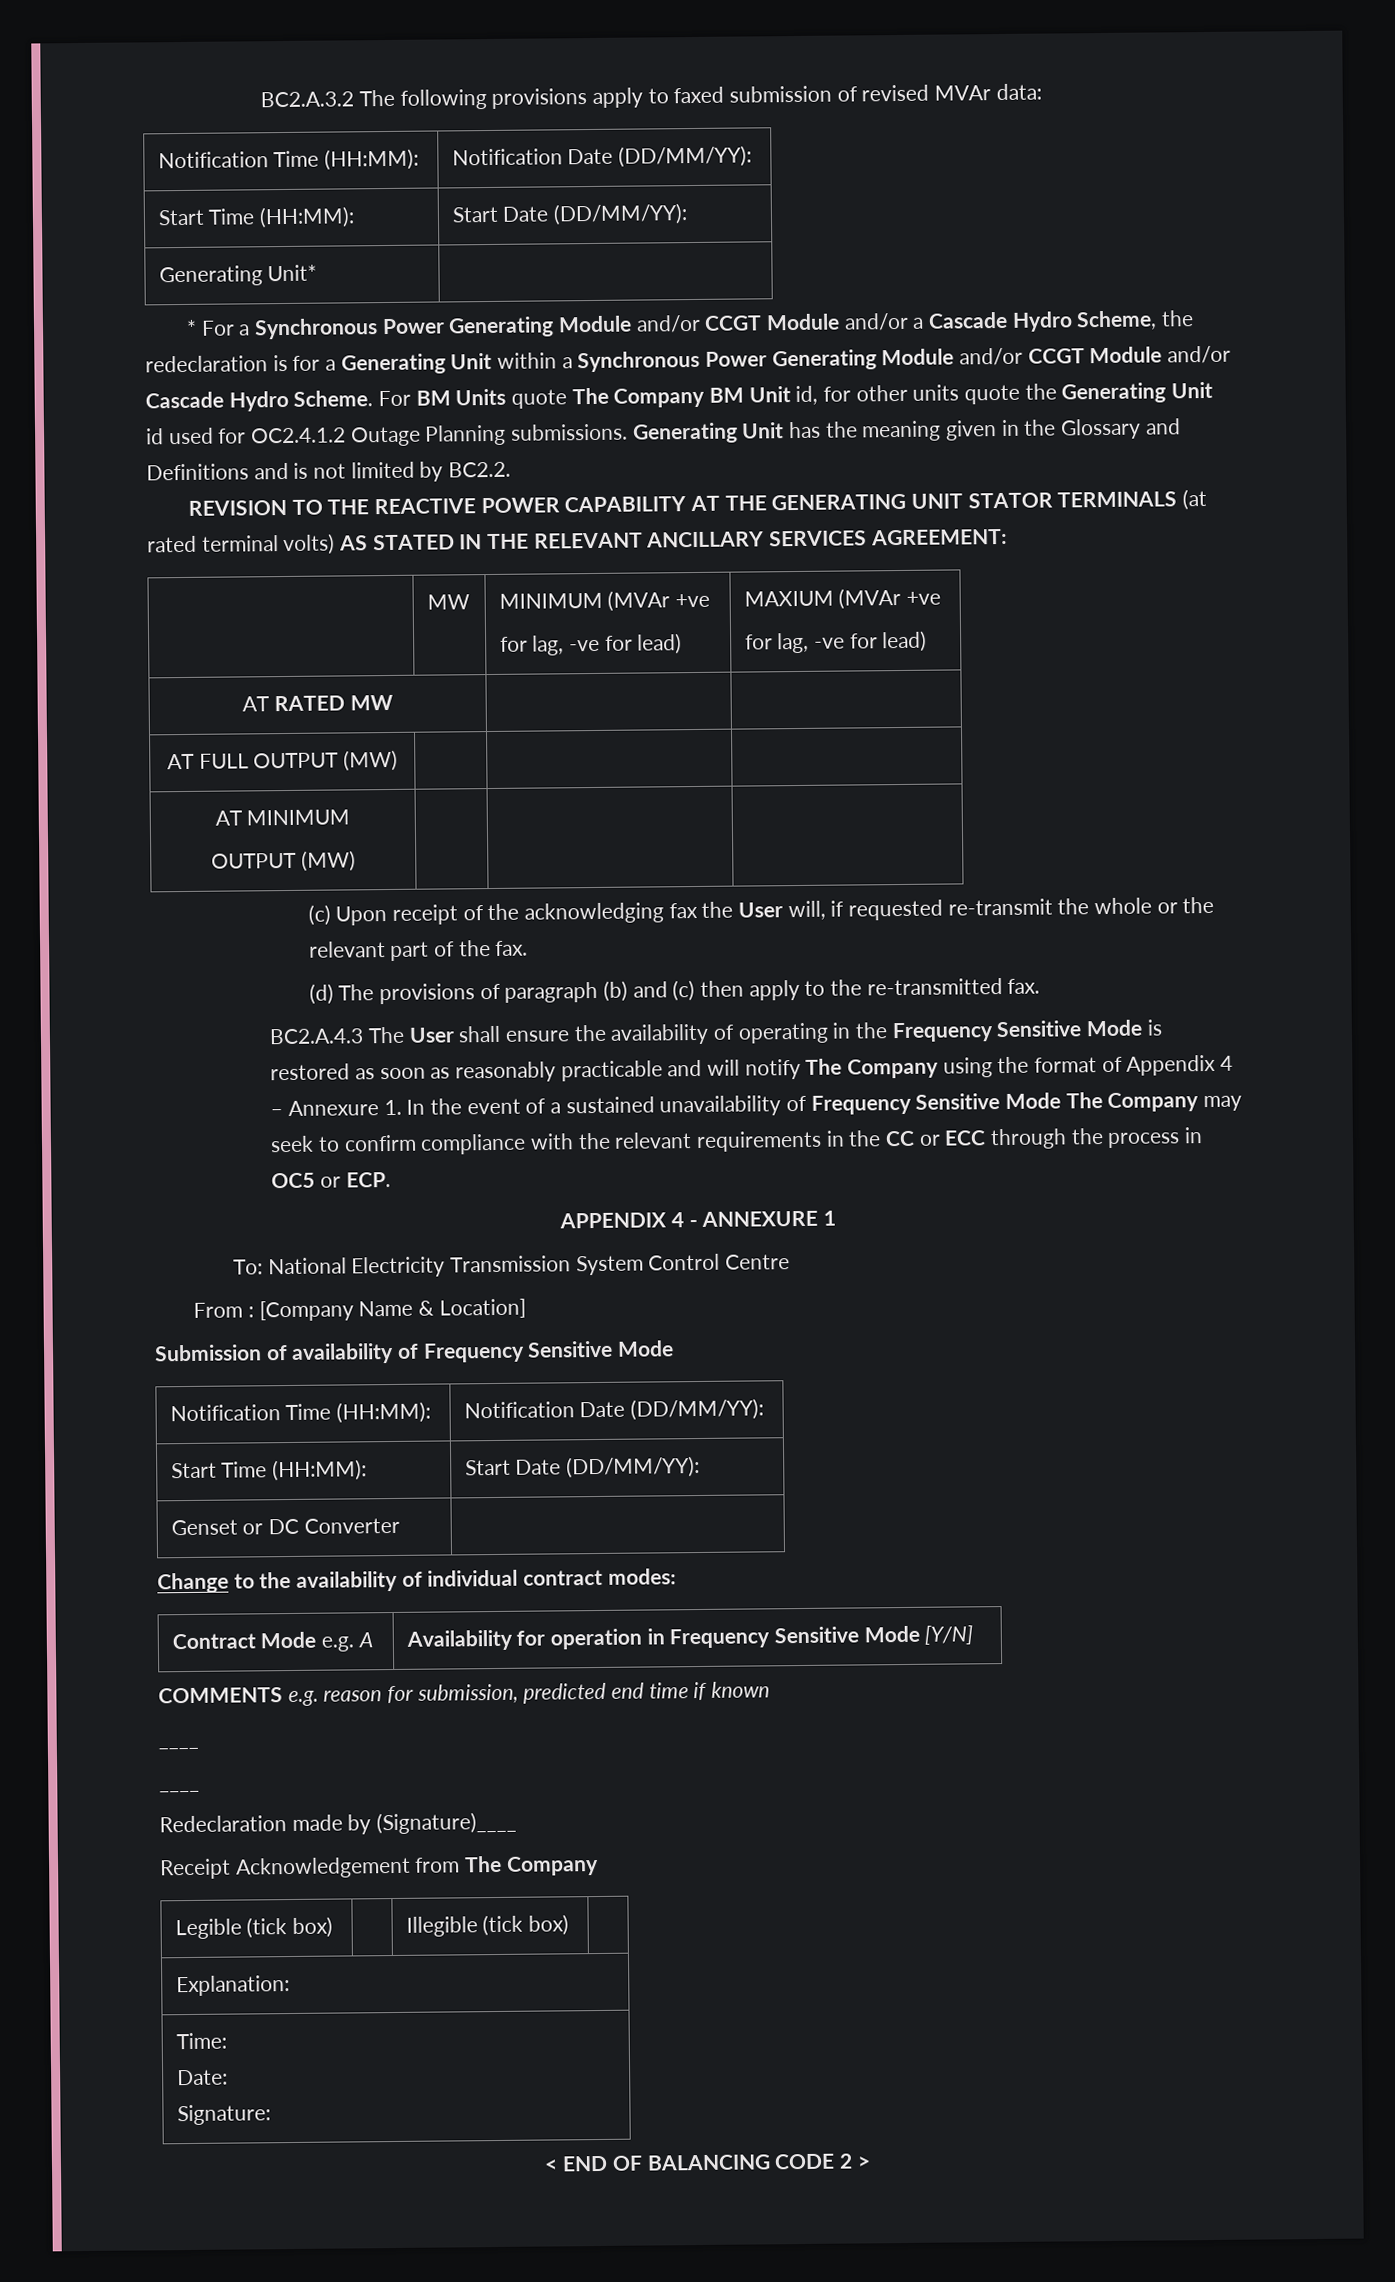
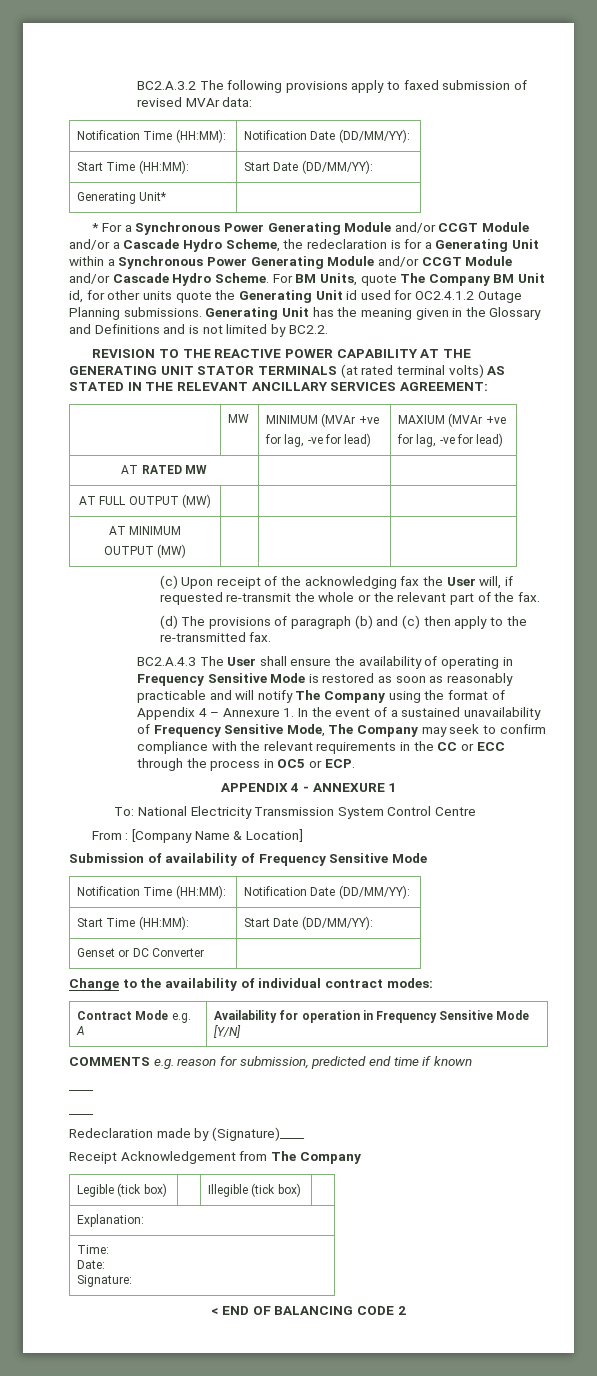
[455,388,507,406] Units -> [319,273,357,286] Units,
[854,1022,888,1039] the -> (513, 661) none
[1004,1092,1061,1109] Mode -> [286,724,325,737] Mode,
[856,2156,871,2169] > -> (406, 1310) none

